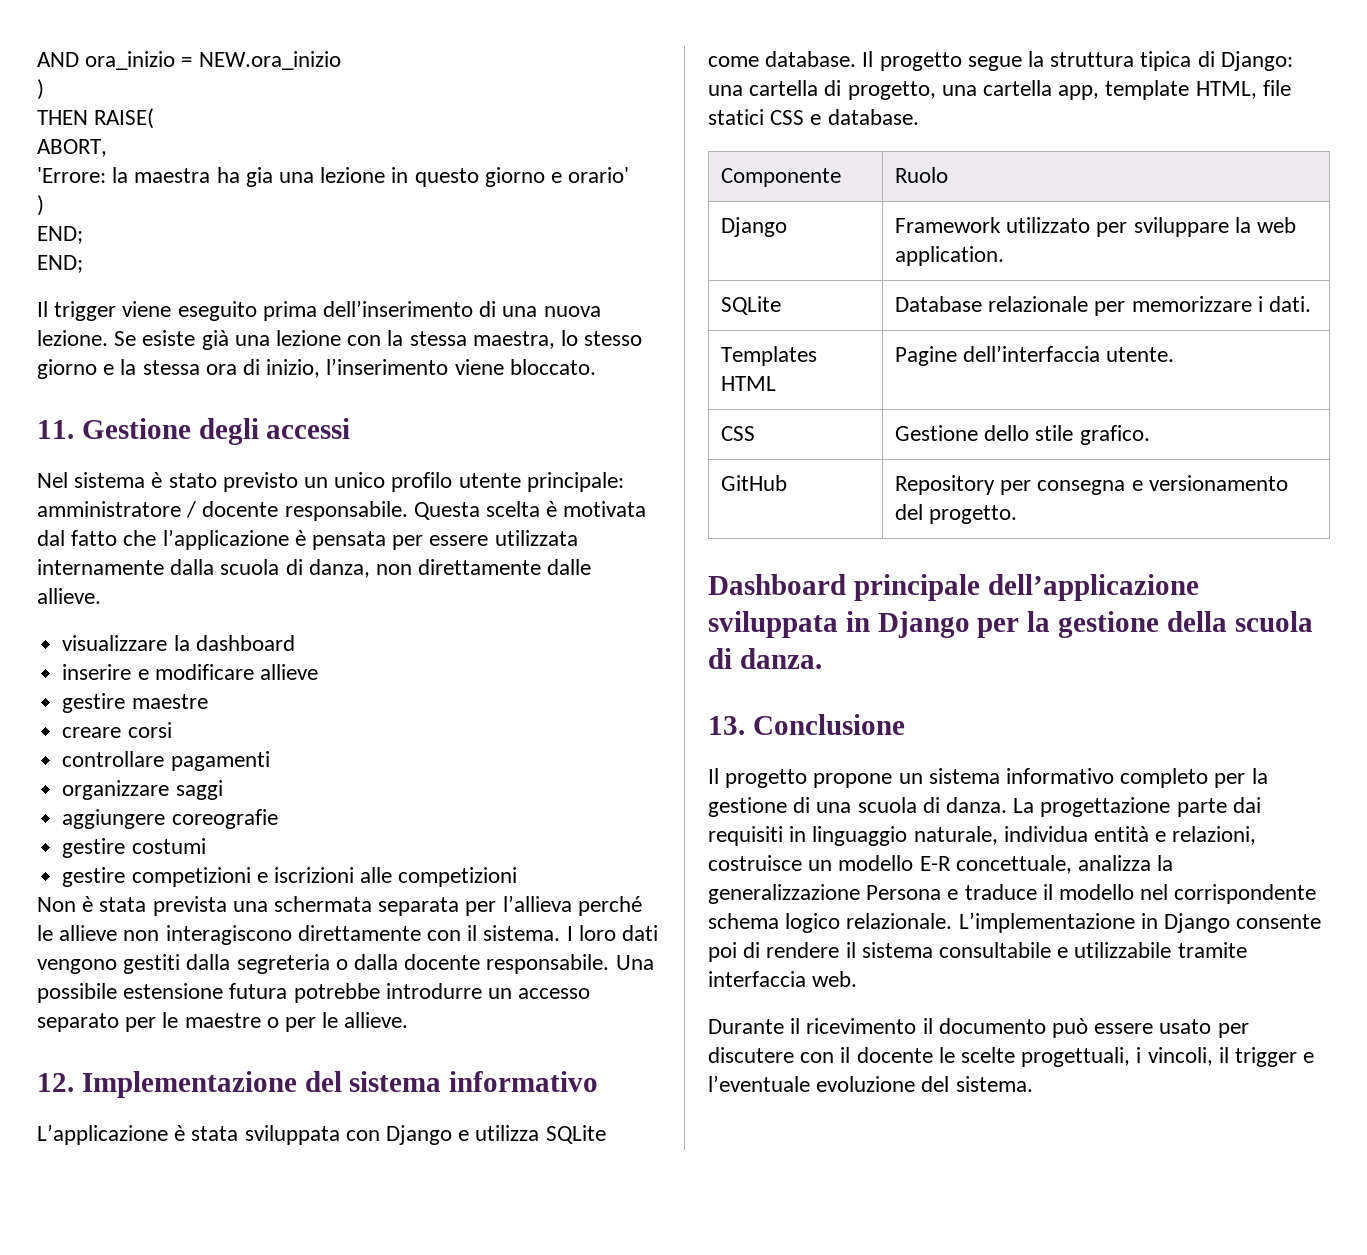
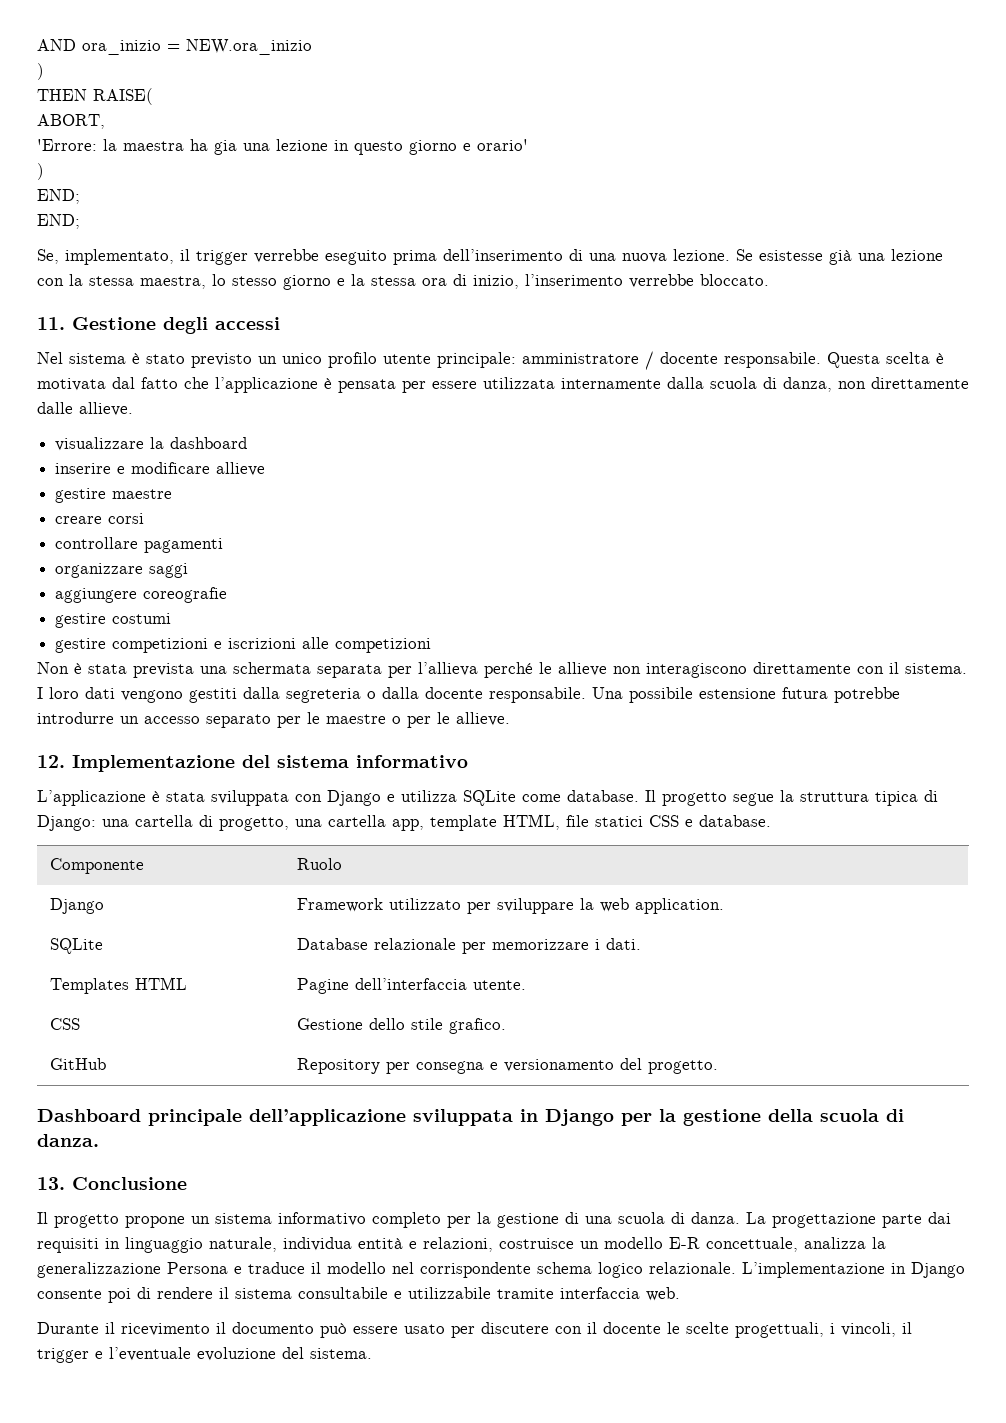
[37,301,172,321] Il trigger viene -> [37,249,319,265] Se, implementato, il trigger verrebbe
[142,330,196,346] esiste -> [759,250,823,261] esistesse
[454,359,504,375] viene -> [629,274,694,288] verrebbe

